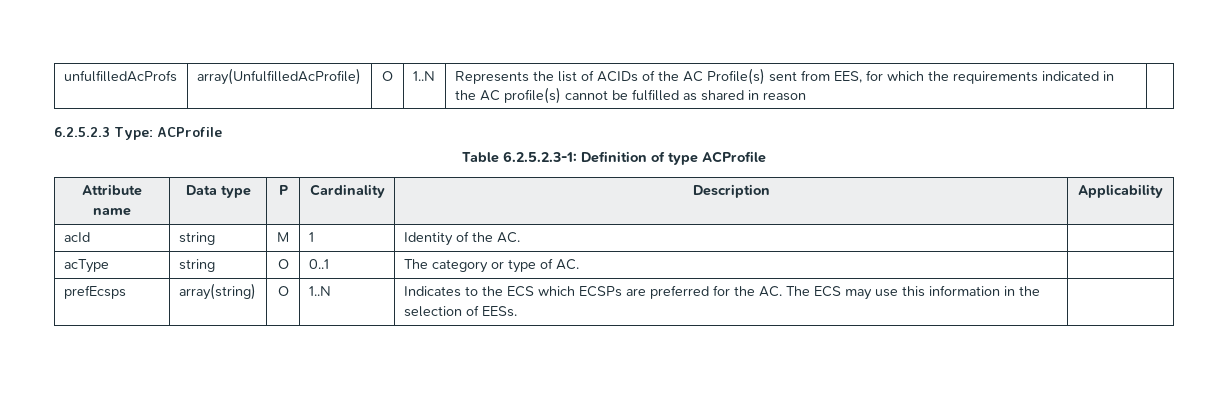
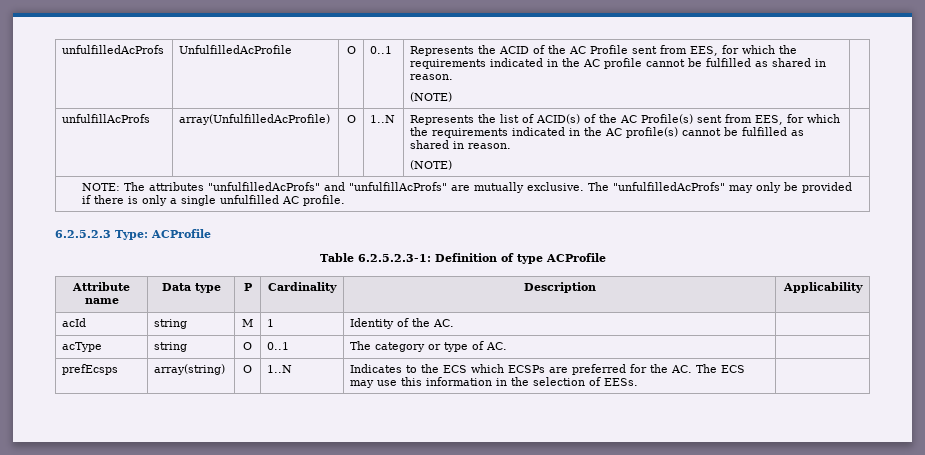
(177, 76) none -> [179,45,293,54] [346,46,356,54] [370,46,393,54] [410,45,798,56] [410,58,827,69] [410,74,454,80] [410,92,453,102] [62,114,151,123] | UnfulfilledAcProfile | O | 0..1 | Represents the ACID of the AC Profile sent from EES, for which the requirements indicated in the AC profile cannot be fulfilled as shared in reason. // (NOTE) | // unfulfillAcProfs
[596,71,638,82] ACIDs -> [536,114,581,124] ACID(s)
[762,92,806,101] reason | -> [468,143,512,149] [410,160,453,170] [81,182,852,193] [81,195,345,206] reason. // (NOTE) | // NOTE: The attributes "unfulfilledAcProfs" and "unfulfillAcProfs" are mutually exclusive. The "unfulfilledAcProfs" may only be provided if there is only a single unfulfilled AC profile.

